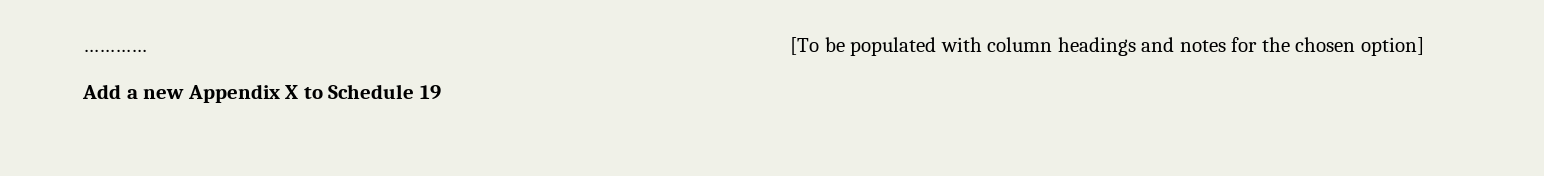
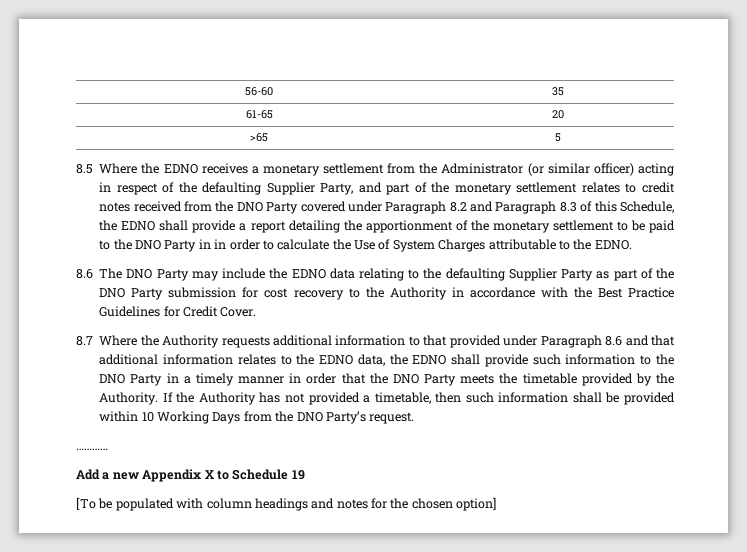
(83, 50) none -> [245,87,273,96] [551,87,564,96] [245,110,273,119] [551,110,564,119] [250,133,268,142] [554,133,561,142] [76,163,674,176] [99,182,675,195] [99,201,674,214] [99,220,675,233] [99,239,632,252] [76,268,675,281] [99,287,675,300] [99,306,257,317] [76,335,675,348] [99,354,674,367] [99,373,675,386] [99,392,676,405] [99,411,415,424] 56-60 | 35 // 61-65 | 20 // >65 | 5 // 8.5 Where the EDNO receives a monetary settlement from the Administrator (or similar officer) acting in respect of the defaulting Supplier Party, and part of the monetary settlement relates to credit notes received from the DNO Party covered under Paragraph 8.2 and Paragraph 8.3 of this Schedule, the EDNO shall provide a report detailing the apportionment of the monetary settlement to be paid to the DNO Party in in order to calculate the Use of System Charges attributable to the EDNO. // 8.6 The DNO Party may include the EDNO data relating to the defaulting Supplier Party as part of the DNO Party submission for cost recovery to the Authority in accordance with the Best Practice Guidelines for Credit Cover. // 8.7 Where the Authority requests additional information to that provided under Paragraph 8.6 and that additional information relates to the EDNO data, the EDNO shall provide such information to the DNO Party in a timely manner in order that the DNO Party meets the timetable provided by the Authority. If the Authority has not provided a timetable, then such information shall be provided within 10 Working Days from the DNO Party’s request. //

